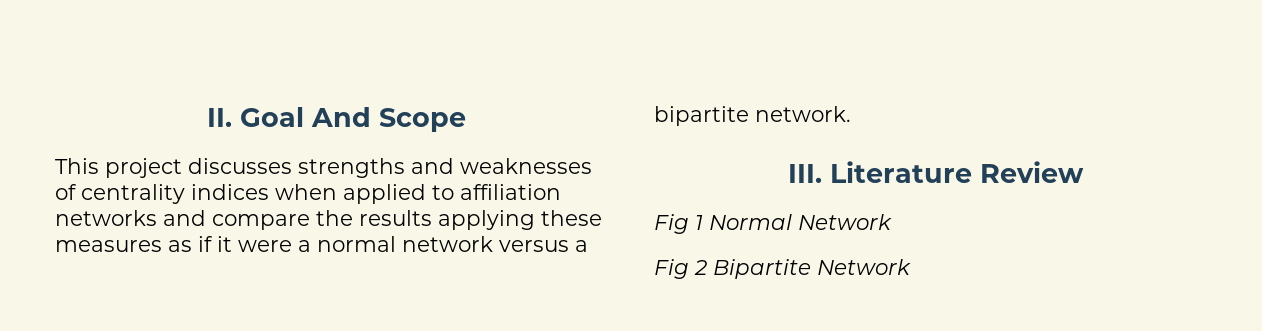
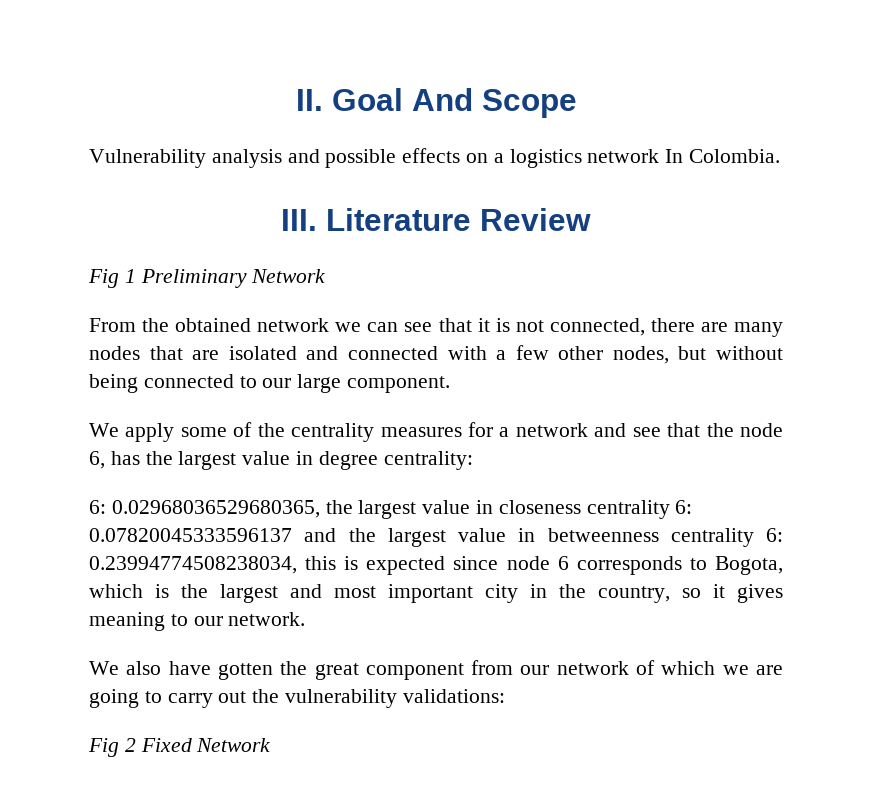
[55,158,592,178] [55,184,561,204] [55,210,602,230] [55,236,588,252] [654,106,851,126] This project discusses strengths and weaknesses of centrality indices when applied to affiliation networks and compare the results applying these measures as if it were a normal network versus a bipartite network. -> [89,148,781,168] Vulnerability analysis and possible effects on a logistics network In Colombia.
[709,214,892,230] Normal Network -> [140,269,326,288] [89,318,783,337] [89,345,784,364] [89,374,451,393] [89,422,784,442] [89,451,473,470] [89,500,693,519] [89,528,783,547] [89,556,783,575] [89,584,783,603] [89,612,306,631] [89,660,783,680] [89,689,505,708] Preliminary Network // From the obtained network we can see that it is not connected, there are many nodes that are isolated and connected with a few other nodes, but without being connected to our large component. // We apply some of the centrality measures for a network and see that the node 6, has the largest value in degree centrality: // 6: 0.02968036529680365, the largest value in closeness centrality 6: 0.07820045333596137 and the largest value in betweenness centrality 6: 0.23994774508238034, this is expected since node 6 corresponds to Bogota, which is the largest and most important city in the country, so it gives meaning to our network. // We also have gotten the great component from our network of which we are going to carry out the vulnerability validations:
[713,259,811,279] Bipartite -> [140,738,192,752] Fixed

